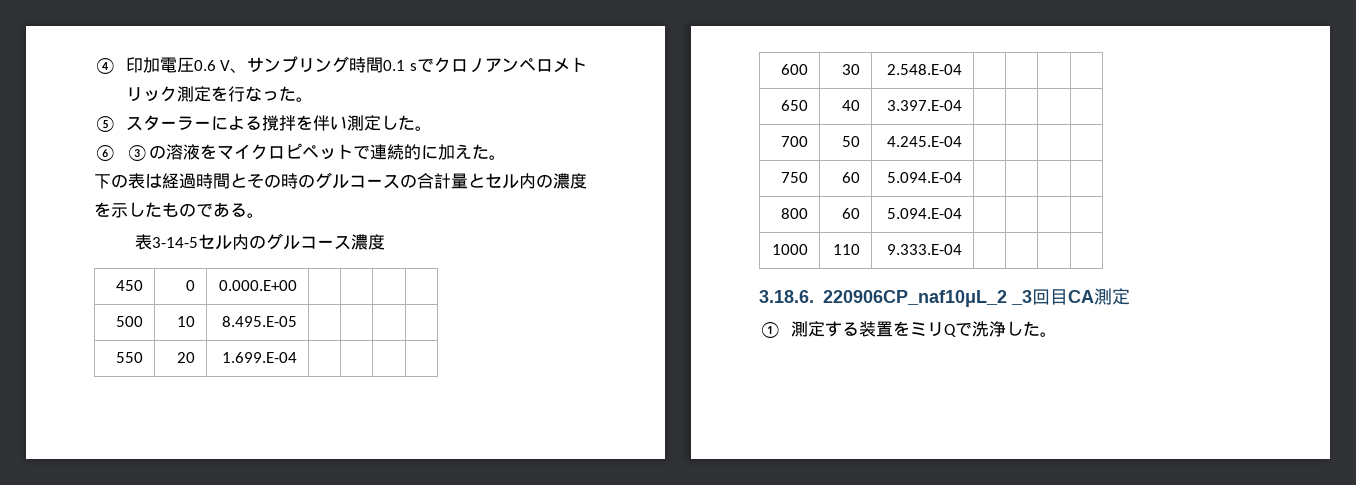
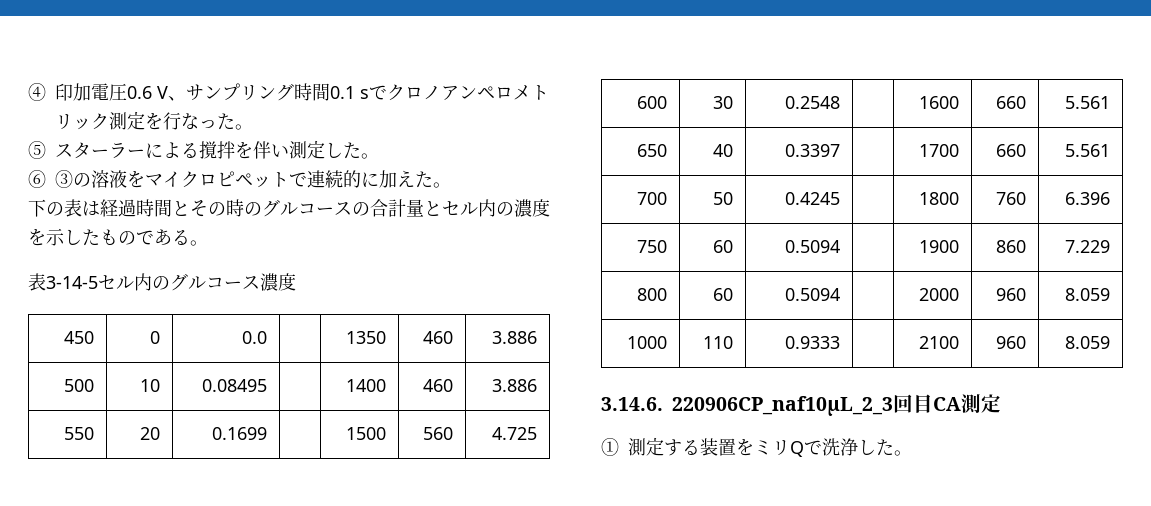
[219,280,298,291] [116,316,144,327] [177,316,196,327] [222,316,298,327] [116,352,144,363] [177,352,196,363] [222,352,298,363] [781,64,809,75] [842,64,861,75] [887,64,963,75] [781,100,809,111] [842,100,861,111] [887,100,963,111] [781,136,809,147] [842,136,861,147] [887,136,963,147] [781,172,809,183] [842,172,861,183] [887,172,963,183] [781,208,809,219] [842,208,861,219] [887,208,963,219] [772,244,809,255] [833,244,861,255] [887,244,963,255] [759,290,1032,307] 0.000.E+00 | | | | // 500 | 10 | 8.495.E-05 | | | | // 550 | 20 | 1.699.E-04 | | | | // 600 | 30 | 2.548.E-04 | | | | // 650 | 40 | 3.397.E-04 | | | | // 700 | 50 | 4.245.E-04 | | | | // 750 | 60 | 5.094.E-04 | | | | // 800 | 60 | 5.094.E-04 | | | | // 1000 | 110 | 9.333.E-04 | | | | // 3.18.6. 220906CP_naf10μL_2 _3 -> [241,331,267,344] [345,331,386,344] [422,331,453,344] [491,331,537,344] [63,379,94,392] [139,379,160,392] [201,379,267,392] [345,379,386,392] [422,379,453,392] [491,379,537,392] [63,427,94,440] [139,427,160,440] [211,427,267,440] [345,427,386,440] [422,427,453,440] [491,427,537,440] [636,96,667,109] [712,96,733,109] [784,96,840,109] [918,96,959,109] [995,96,1026,109] [1064,96,1110,109] [636,144,667,157] [712,144,733,157] [784,144,840,157] [918,144,959,157] [995,144,1026,157] [1064,144,1110,157] [636,192,667,205] [712,192,733,205] [784,192,840,205] [918,192,959,205] [995,192,1026,205] [1064,192,1110,205] [636,240,667,253] [712,240,733,253] [784,240,840,253] [918,240,959,253] [995,240,1026,253] [1064,240,1110,253] [636,288,667,301] [712,288,733,301] [784,288,840,301] [918,288,959,301] [995,288,1026,301] [1064,288,1110,301] [626,336,667,349] [702,336,733,349] [784,336,840,349] [918,336,959,349] [995,336,1026,349] [1064,336,1110,349] [601,396,893,416] 0.0 | | 1350 | 460 | 3.886 // 500 | 10 | 0.08495 | | 1400 | 460 | 3.886 // 550 | 20 | 0.1699 | | 1500 | 560 | 4.725 // 600 | 30 | 0.2548 | | 1600 | 660 | 5.561 // 650 | 40 | 0.3397 | | 1700 | 660 | 5.561 // 700 | 50 | 0.4245 | | 1800 | 760 | 6.396 // 750 | 60 | 0.5094 | | 1900 | 860 | 7.229 // 800 | 60 | 0.5094 | | 2000 | 960 | 8.059 // 1000 | 110 | 0.9333 | | 2100 | 960 | 8.059 // 3.14.6. 220906CP_naf10μL_2_3

